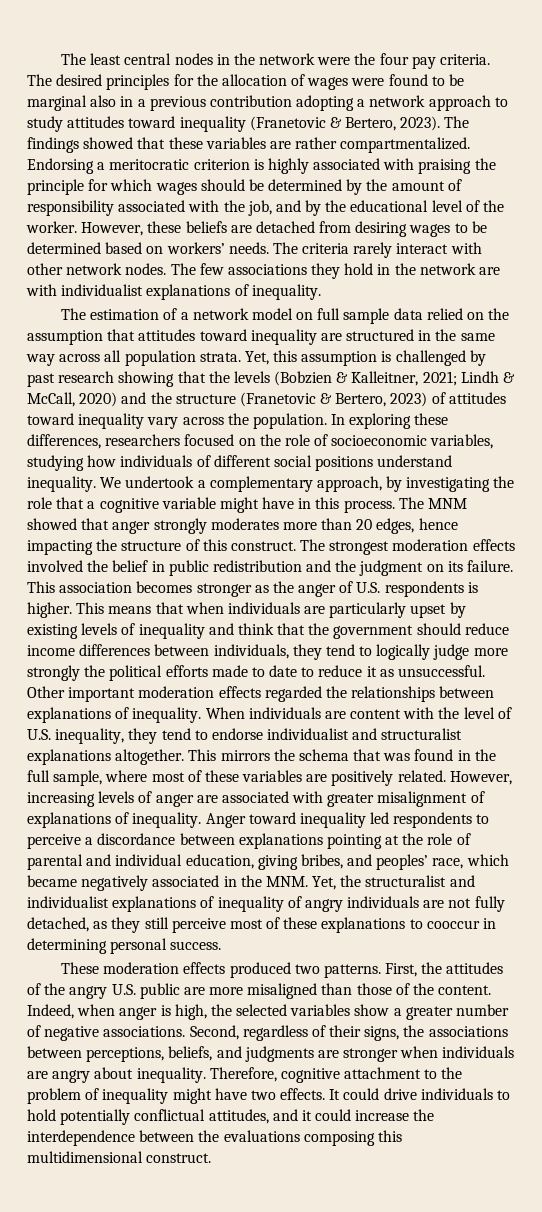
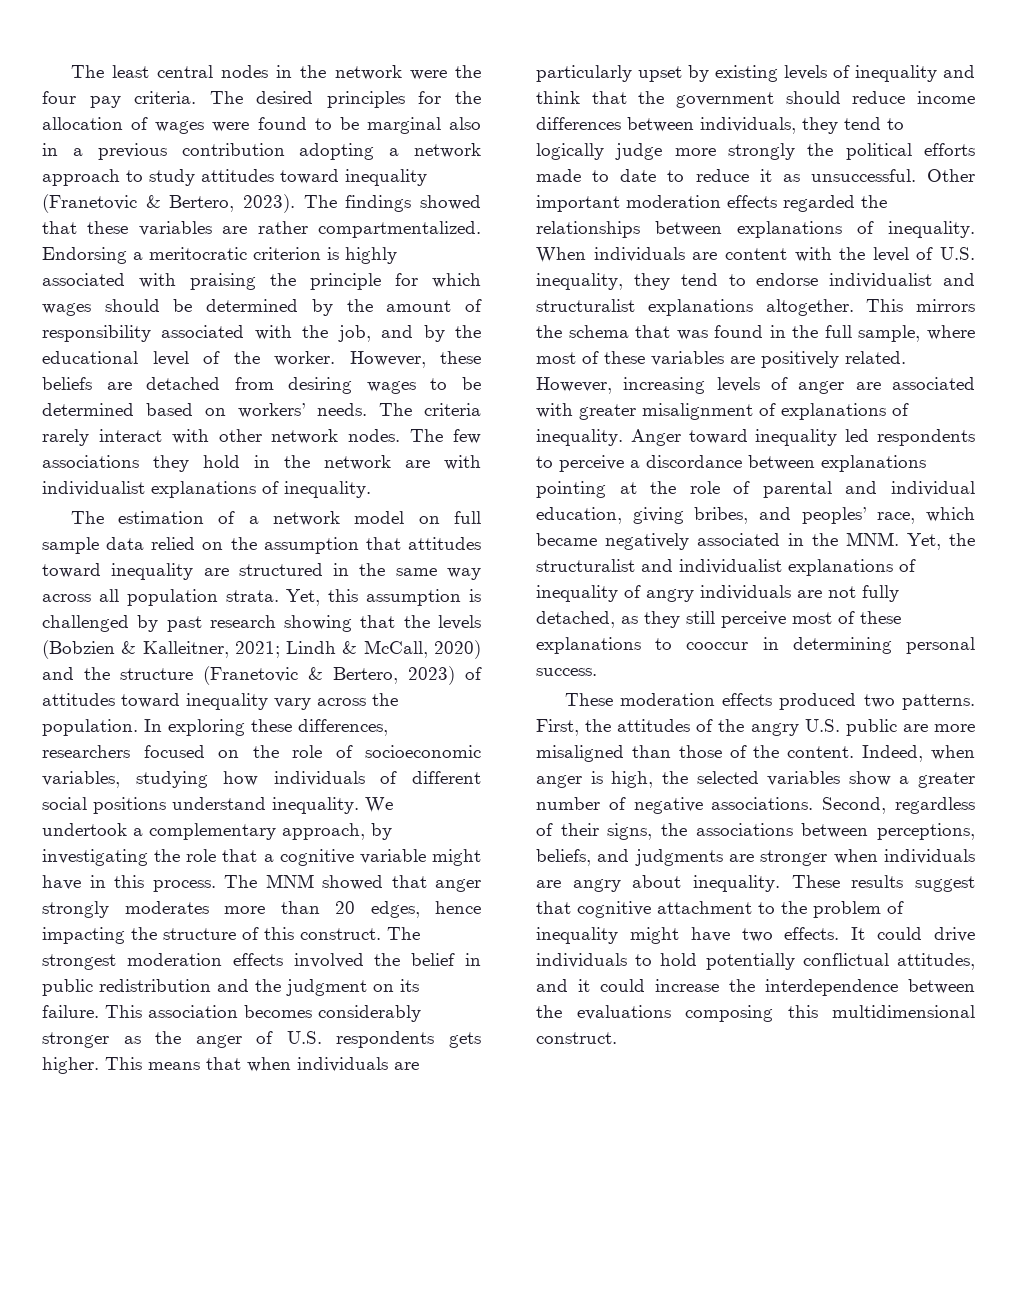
(193, 587) none -> [318,1005,421,1022] considerably
[467,582,478,593] is -> [449,1032,481,1048] gets
[209,1067,277,1082] Therefore, -> [791,875,975,892] [536,901,571,914] These results suggest that

